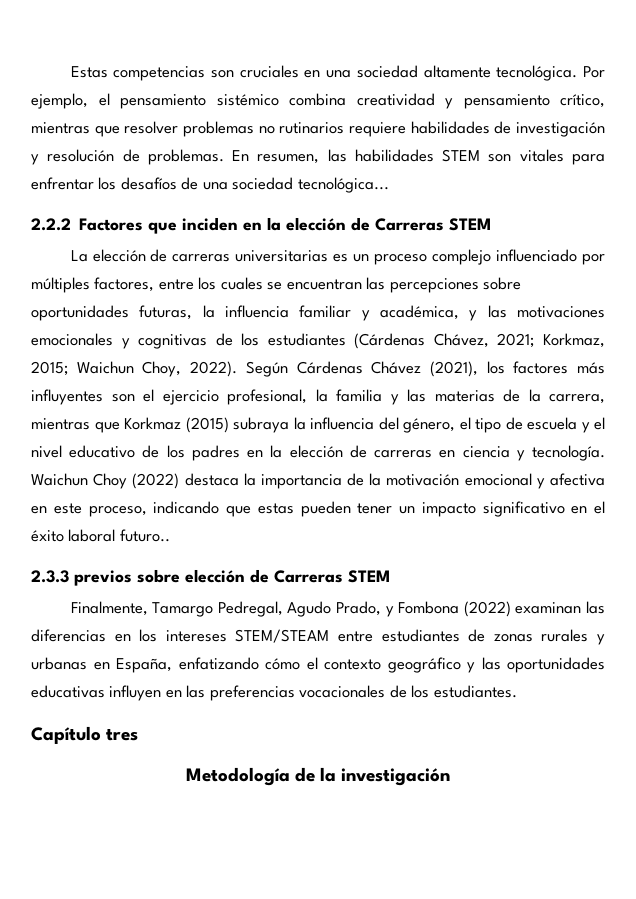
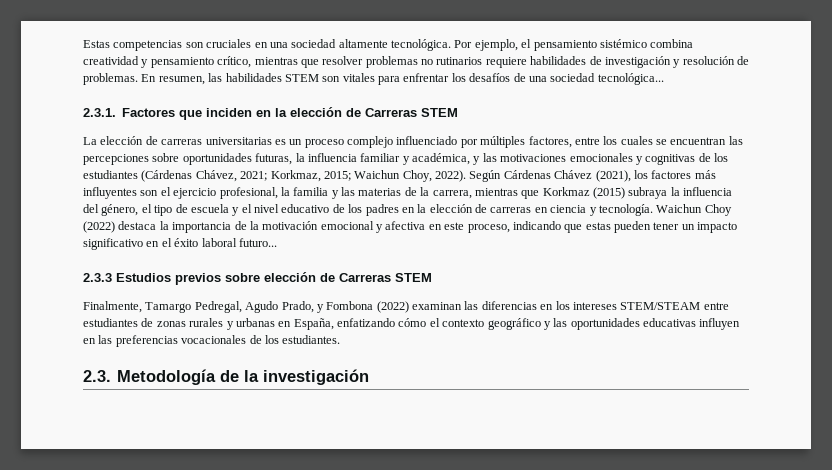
[31,218,71,231] 2.2.2 -> [83,108,116,117] 2.3.1.
[119,529,170,542] futuro.. -> [238,238,277,247] futuro...
(69, 576) none -> [116,273,171,282] Estudios
[31,726,139,744] Capítulo tres // -> [83,370,111,382] 2.3.

